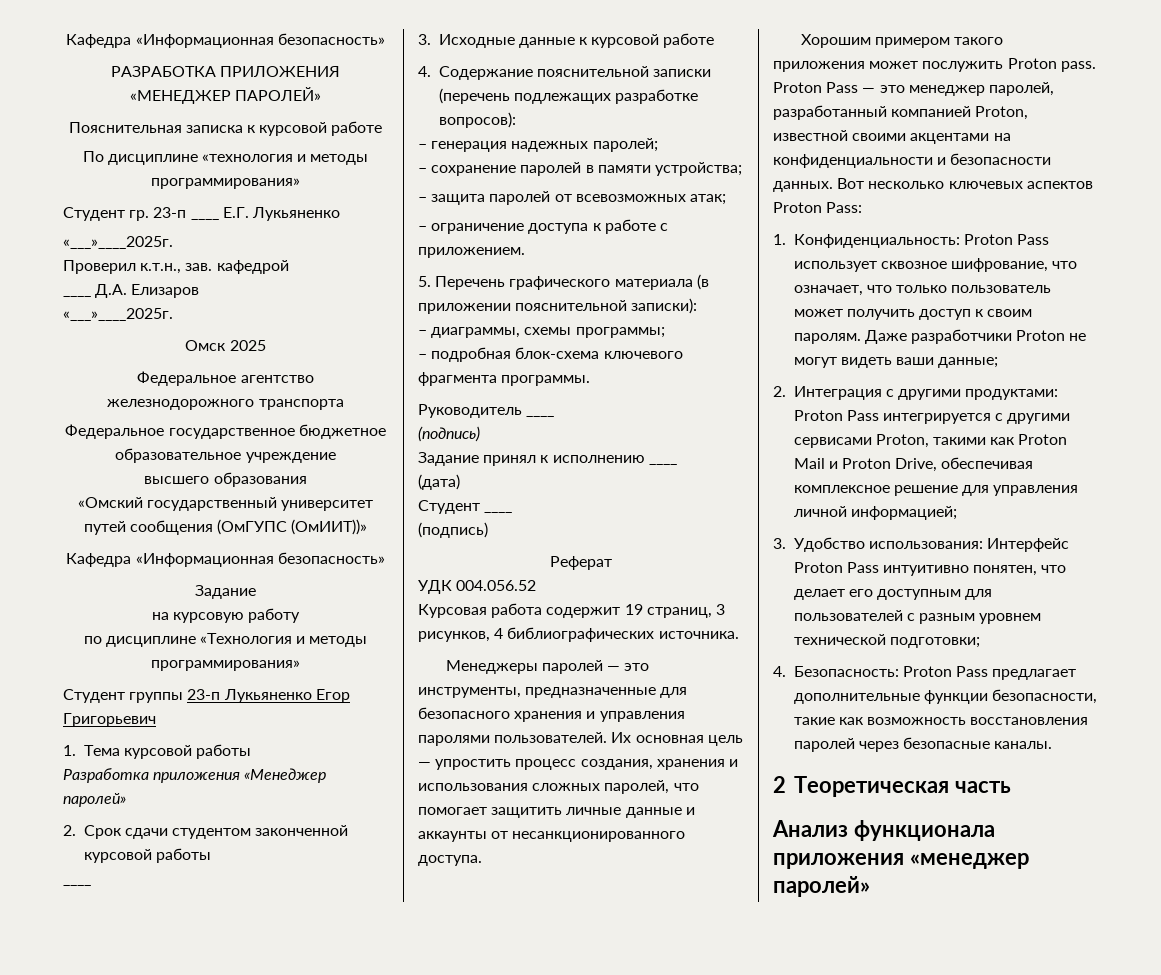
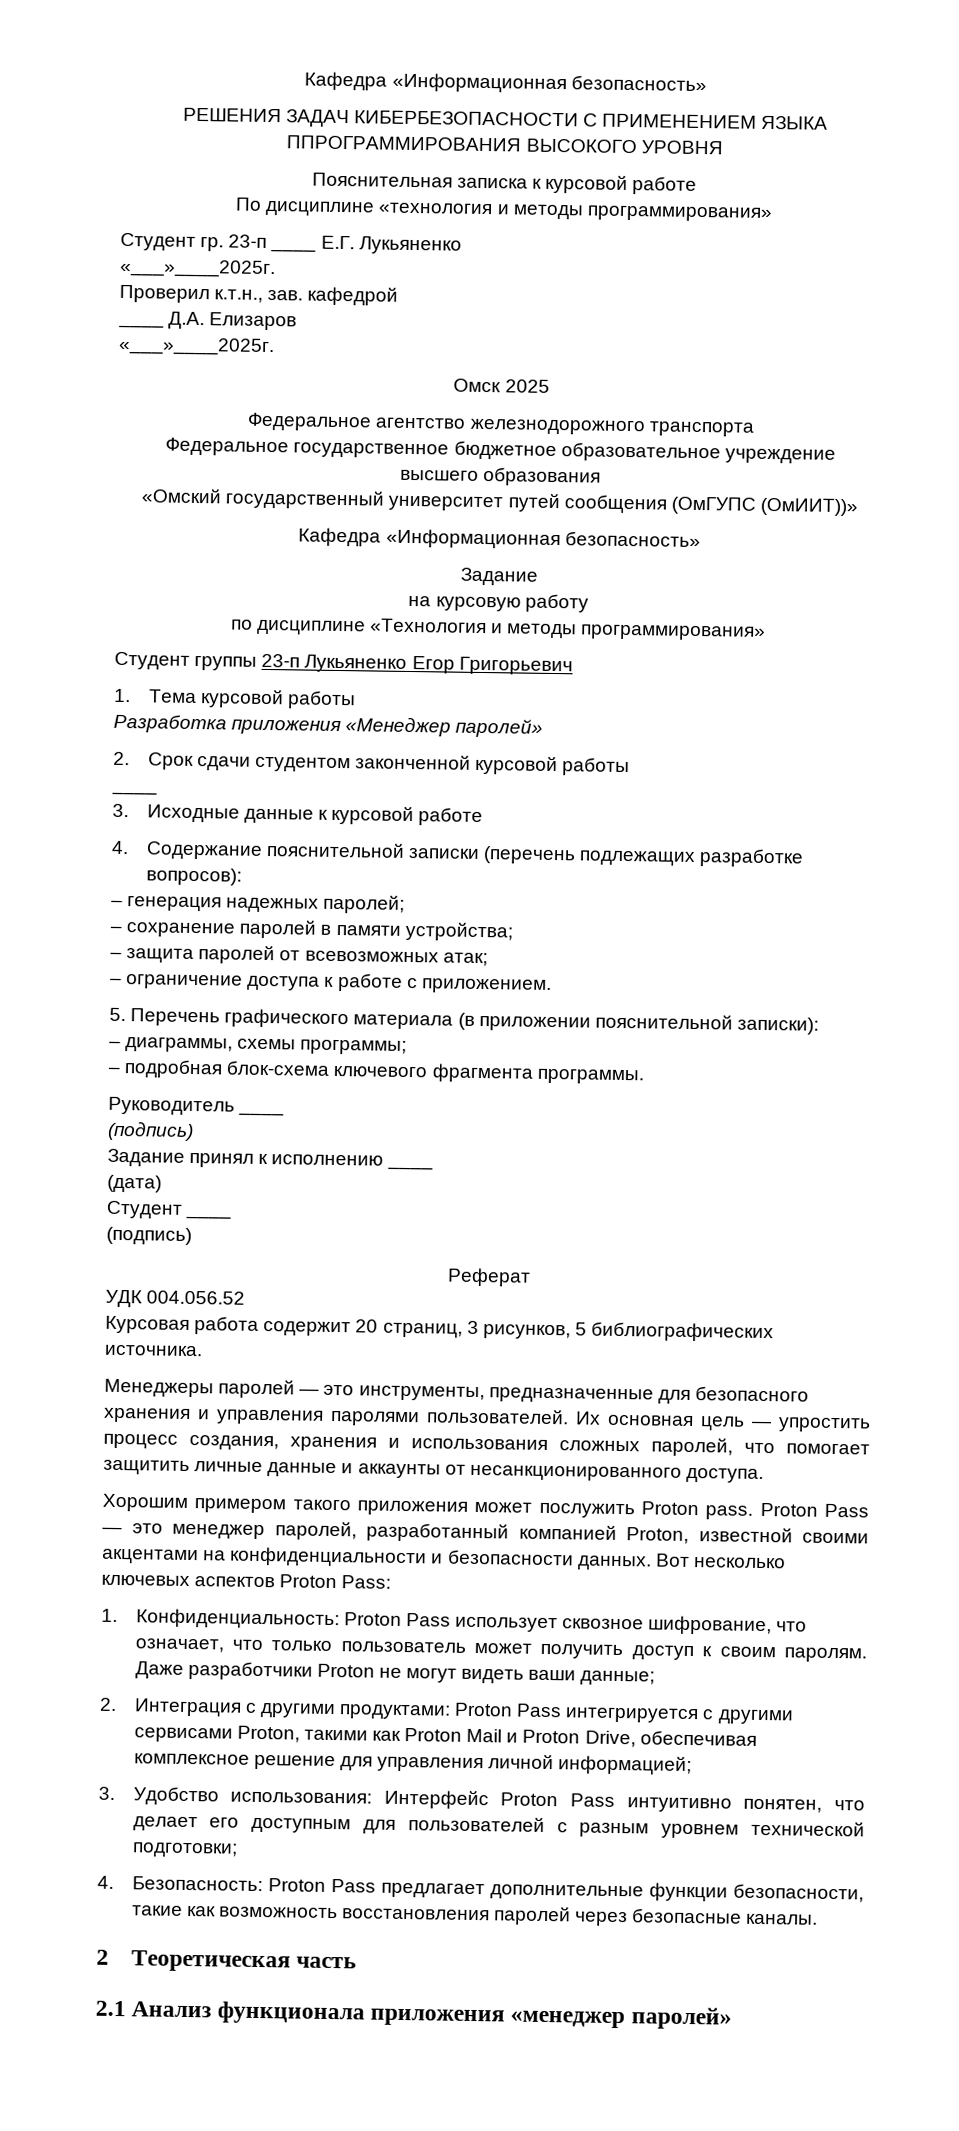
[66,33,385,48] [110,66,341,77] [129,87,322,104] Кафедра «Информационная безопасность» // РАЗРАБОТКА ПРИЛОЖЕНИЯ «МЕНЕДЖЕР ПАРОЛЕЙ» -> [304,71,707,94] [182,107,829,130] [286,135,723,155] Кафедра «Информационная безопасность» // РЕШЕНИЯ ЗАДАЧ КИБЕРБЕЗОПАСНОСТИ С ПРИМЕНЕНИЕМ ЯЗЫКА ППРОГРАММИРОВАНИЯ ВЫСОКОГО УРОВНЯ
[624,604,643,615] 19 -> [355,1319,379,1333] 20
[494,628,504,639] 4 -> [574,1322,587,1336] 5
(1011, 787) none -> [95,2000,126,2017] 2.1

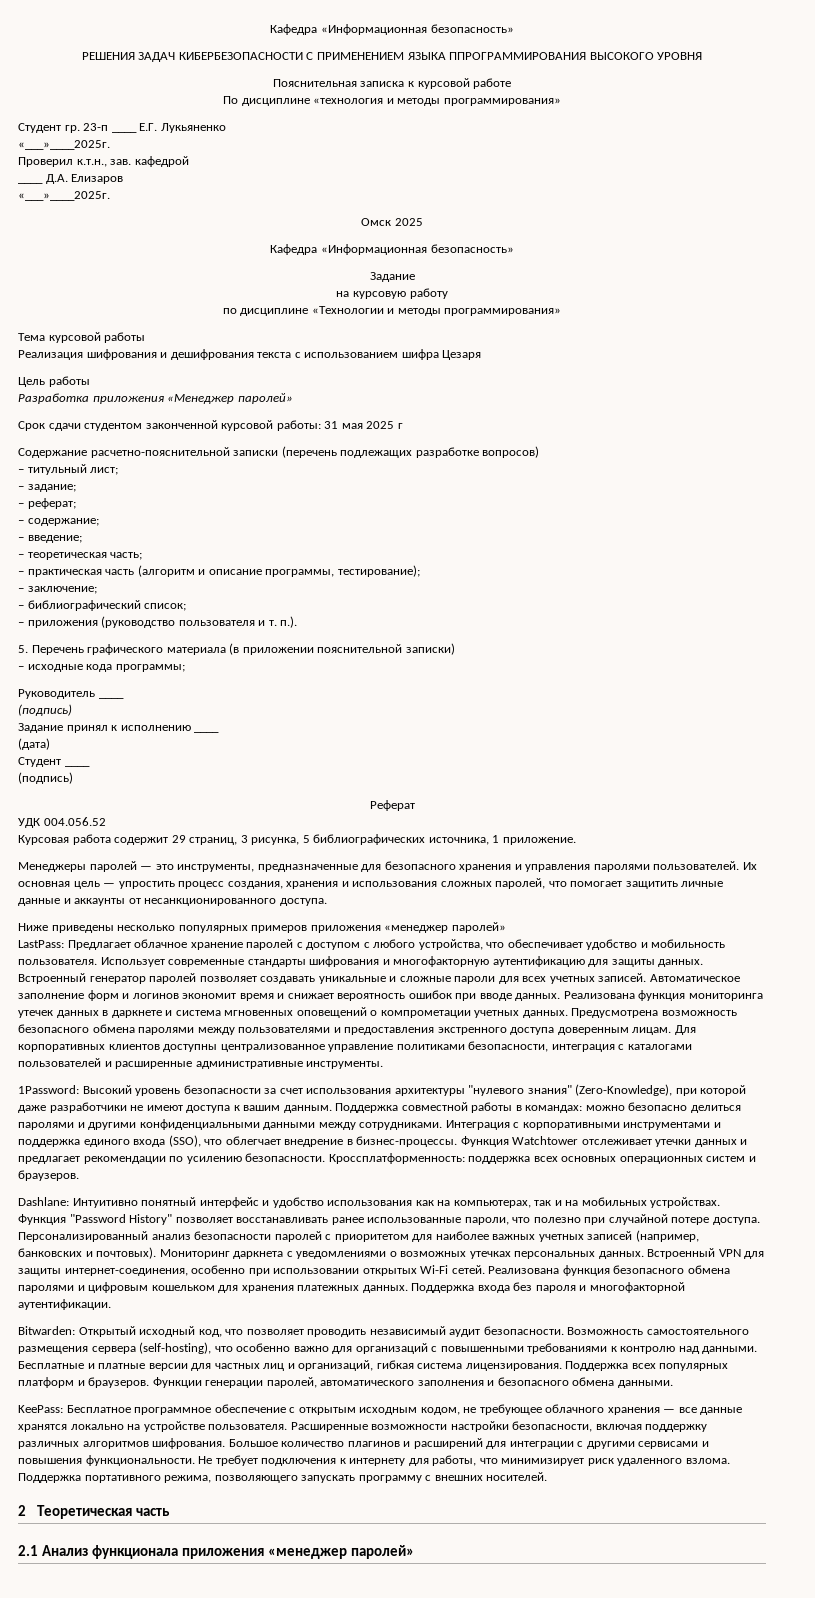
[247,412,755,437] [165,437,836,464] [399,466,602,487] [141,488,858,517] // Федеральное агентство железнодорожного транспорта // Федеральное государственное бюджетное образовательное учреждение // высшего образования // «Омский государственный университет путей сообщения (ОмГУПС (ОмИИТ))» -> (423, 222) none
[369,618,767,641] [114,651,573,676] [114,688,284,709] «Технология и методы программирования» // Студент группы 23-п Лукьяненко Егор Григорьевич // 1. Тема курсовой -> [311,306,562,316] [18,332,146,343] [18,349,482,360] [18,377,45,387] «Технологии и методы программирования» // Тема курсовой работы // Реализация шифрования и дешифрования текста с использованием шифра Цезаря // Цель
[113,751,130,766] 2. -> (293, 398) none
[562,757,631,777] [111,790,157,796] [112,803,484,827] [111,840,405,860] работы // ____ // 3. Исходные данные к курсовой работе // 4. Содержание пояснительной -> [276,420,403,431] [18,447,230,458] работы: 31 мая 2025 г // Содержание расчетно-пояснительной
[145,867,242,886] [111,894,406,914] [110,919,513,942] [110,945,488,967] [110,973,552,994] вопросов): // – генерация надежных паролей; // – сохранение паролей в памяти устройства; // – защита паролей от всевозможных атак; // – ограничение доступа к работе с приложением. -> [482,446,540,458] [18,464,119,475] [18,484,76,492] [18,498,76,509] [18,518,99,526] [18,535,82,543] [18,552,143,560] [18,565,420,577] [18,586,97,594] [18,600,187,611] [18,616,298,628] вопросов) // – титульный лист; // – задание; // – реферат; // – содержание; // – введение; // – теоретическая часть; // – практическая часть (алгоритм и описание программы, тестирование); // – заключение; // – библиографический список; // – приложения (руководство пользователя и т. п.).
[736,1016,819,1035] [109,1037,297,1053] записки): // – диаграммы, схемы -> [405,643,455,655] [18,664,113,672] записки) // – исходные кода
[108,1059,644,1085] // – подробная блок-схема ключевого фрагмента программы. -> (185, 668) none
[355,1319,379,1333] 20 -> [171,835,186,843] 29
[482,1324,571,1340] рисунков, -> [251,837,300,845] рисунка,
[104,1344,203,1357] источника. -> [428,835,576,845] источника, 1 приложение.
[102,1493,870,1520] [102,1521,869,1544] [102,1546,786,1571] [101,1574,392,1589] [101,1608,808,1636] [134,1638,867,1663] [134,1660,656,1686] [99,1697,794,1725] [133,1725,757,1748] [133,1753,693,1776] [98,1786,865,1813] [132,1816,865,1839] [131,1842,238,1858] [97,1875,865,1903] [131,1905,819,1927] Хорошим примером такого приложения может послужить Proton pass. Proton Pass — это менеджер паролей, разработанный компанией Proton, известной своими акцентами на конфиденциальности и безопасности данных. Вот несколько ключевых аспектов Proton Pass: // 1. Конфиденциальность: Proton Pass использует сквозное шифрование, что означает, что только пользователь может получить доступ к своим паролям. Даже разработчики Proton не могут видеть ваши данные; // 2. Интеграция с другими продуктами: Proton Pass интегрируется с другими сервисами Proton, такими как Proton Mail и Proton Drive, обеспечивая комплексное решение для управления личной информацией; // 3. Удобство использования: Интерфейс Proton Pass интуитивно понятен, что делает его доступным для пользователей с разным уровнем технической подготовки; // 4. Безопасность: Proton Pass предлагает дополнительные функции безопасности, такие как возможность восстановления паролей через безопасные каналы. -> [18,922,506,933] [18,939,726,950] [18,956,704,967] [18,973,740,984] [18,990,763,1001] [18,1007,737,1018] [18,1024,696,1035] [18,1041,692,1052] [18,1058,384,1069] [18,1084,747,1096] [18,1102,741,1113] [18,1119,721,1130] [18,1135,748,1147] [18,1153,756,1164] [18,1170,79,1181] [18,1197,721,1208] [18,1214,760,1225] [18,1230,699,1242] [18,1247,765,1259] [18,1265,730,1276] [18,1282,685,1293] [18,1299,111,1310] [18,1326,749,1337] [18,1342,758,1354] [18,1360,729,1371] [18,1377,673,1388] [18,1404,743,1415] [18,1421,708,1432] [18,1438,709,1449] [18,1455,730,1466] [18,1472,548,1483] Ниже приведены несколько популярных примеров приложения «менеджер паролей» // LastPass: Предлагает облачное хранение паролей с доступом с любого устройства, что обеспечивает удобство и мобильность пользователя. Использует современные стандарты шифрования и многофакторную аутентификацию для защиты данных. Встроенный генератор паролей позволяет создавать уникальные и сложные пароли для всех учетных записей. Автоматическое заполнение форм и логинов экономит время и снижает вероятность ошибок при вводе данных. Реализована функция мониторинга утечек данных в даркнете и система мгновенных оповещений о компрометации учетных данных. Предусмотрена возможность безопасного обмена паролями между пользователями и предоставления экстренного доступа доверенным лицам. Для корпоративных клиентов доступны централизованное управление политиками безопасности, интеграция с каталогами пользователей и расширенные административные инструменты. // 1Password: Высокий уровень безопасности за счет использования архитектуры "нулевого знания" (Zero-Knowledge), при которой даже разработчики не имеют доступа к вашим данным. Поддержка совместной работы в командах: можно безопасно делиться паролями и другими конфиденциальными данными между сотрудниками. Интеграция с корпоративными инструментами и поддержка единого входа (SSO), что облегчает внедрение в бизнес-процессы. Функция Watchtower отслеживает утечки данных и предлагает рекомендации по усилению безопасности. Кроссплатформенность: поддержка всех основных операционных систем и браузеров. // Dashlane: Интуитивно понятный интерфейс и удобство использования как на компьютерах, так и на мобильных устройствах. Функция "Password History" позволяет восстанавливать ранее использованные пароли, что полезно при случайной потере доступа. Персонализированный анализ безопасности паролей с приоритетом для наиболее важных учетных записей (например, банковских и почтовых). Мониторинг даркнета с уведомлениями о возможных утечках персональных данных. Встроенный VPN для защиты интернет-соединения, особенно при использовании открытых Wi-Fi сетей. Реализована функция безопасного обмена паролями и цифровым кошельком для хранения платежных данных. Поддержка входа без пароля и многофакторной аутентификации. // Bitwarden: Открытый исходный код, что позволяет проводить независимый аудит безопасности. Возможность самостоятельного размещения сервера (self-hosting), что особенно важно для организаций с повышенными требованиями к контролю над данными. Бесплатные и платные версии для частных лиц и организаций, гибкая система лицензирования. Поддержка всех популярных платформ и браузеров. Функции генерации паролей, автоматического заполнения и безопасного обмена данными. // KeePass: Бесплатное программное обеспечение с открытым исходным кодом, не требующее облачного хранения — все данные хранятся локально на устройстве пользователя. Расширенные возможности настройки безопасности, включая поддержку различных алгоритмов шифрования. Большое количество плагинов и расширений для интеграции с другими сервисами и повышения функциональности. Не требует подключения к интернету для работы, что минимизирует риск удаленного взлома. Поддержка портативного режима, позволяющего запускать программу с внешних носителей.

